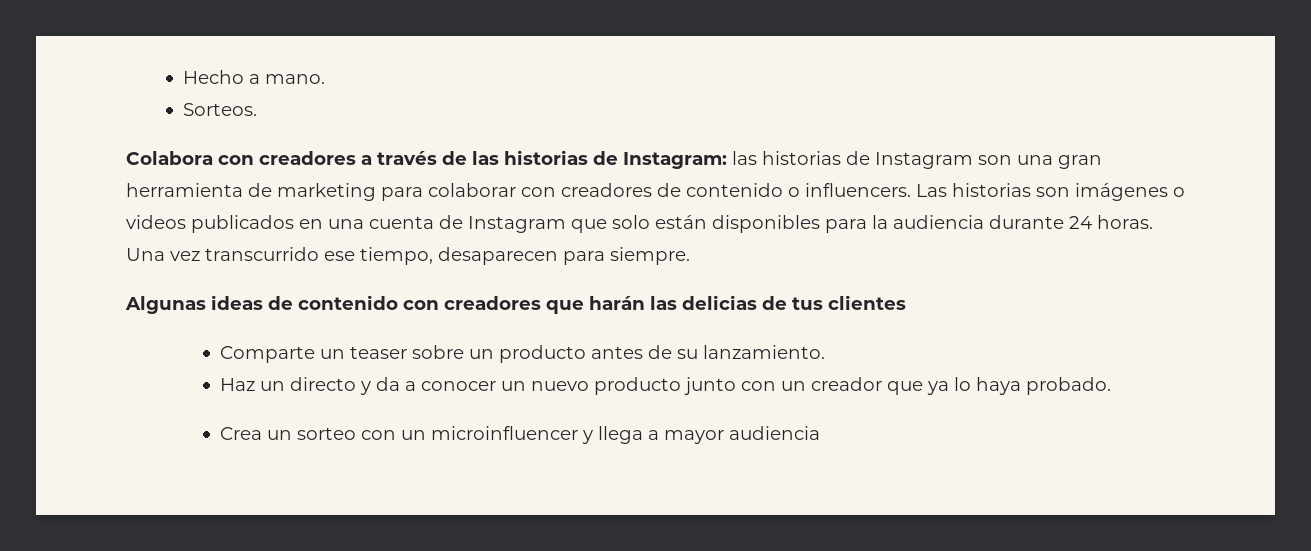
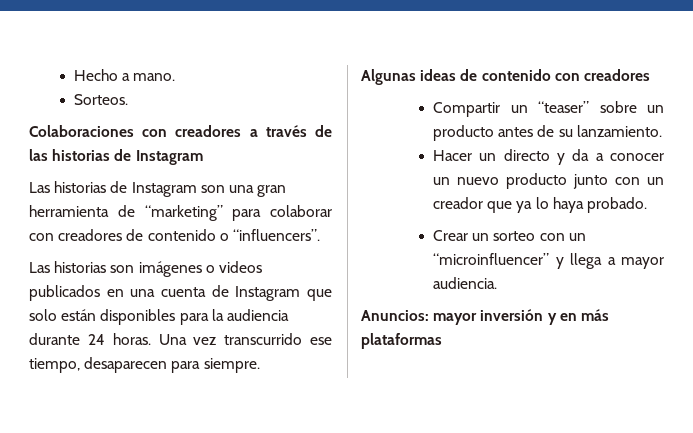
[126,151,213,165] Colabora -> [29,125,134,137] Colaboraciones
[623,151,757,169] Instagram: las -> [135,150,203,165] [29,182,50,193] Instagram // Las
[277,183,376,201] marketing -> [144,205,223,221] “marketing”
[805,183,911,197] influencers. -> [232,229,320,241] “influencers”. //
[546,295,906,314] [219,346,407,363] que harán las delicias de tus clientes // Comparte un teaser -> [433,101,590,117] // Compartir un “teaser”
[219,378,255,391] Haz -> [433,150,473,161] Hacer
[219,427,262,440] Crea -> [433,230,469,241] Crear
[430,426,578,440] microinfluencer -> [433,253,550,265] “microinfluencer”
[728,426,820,440] audiencia -> [433,277,498,289] [361,309,609,325] [361,333,442,349] audiencia. // Anuncios: mayor inversión y en más plataformas

